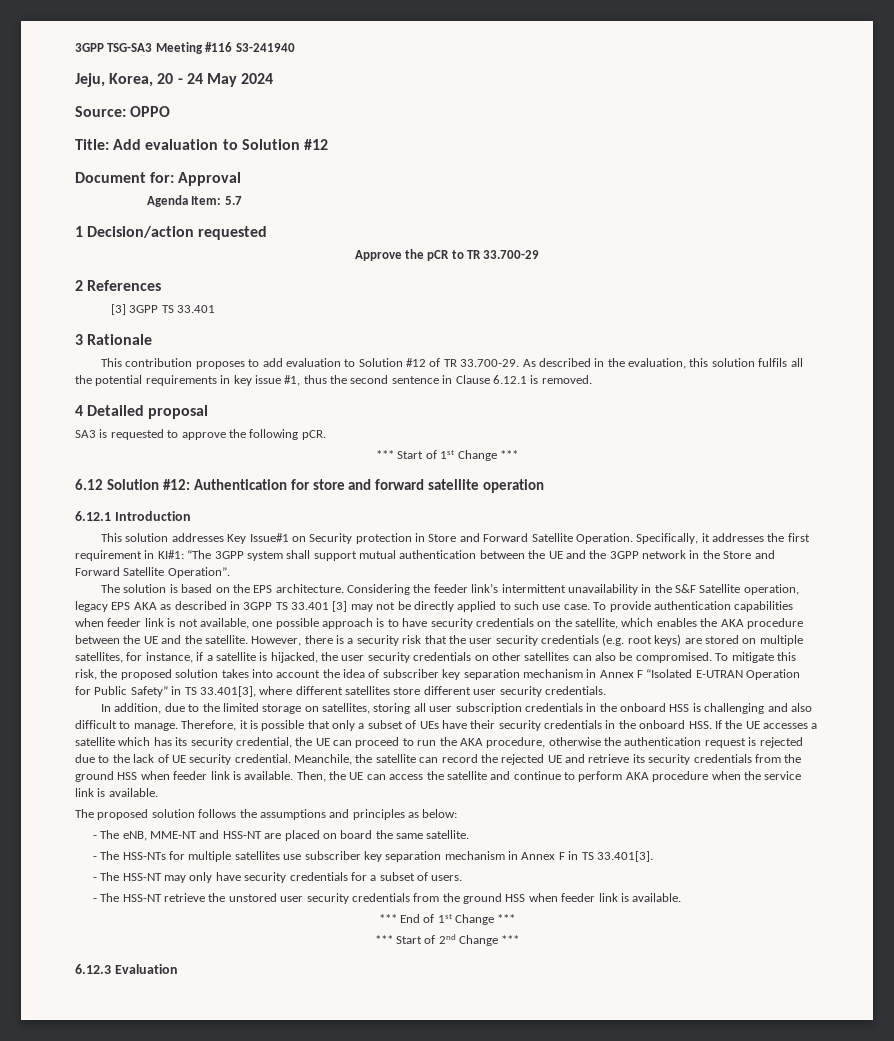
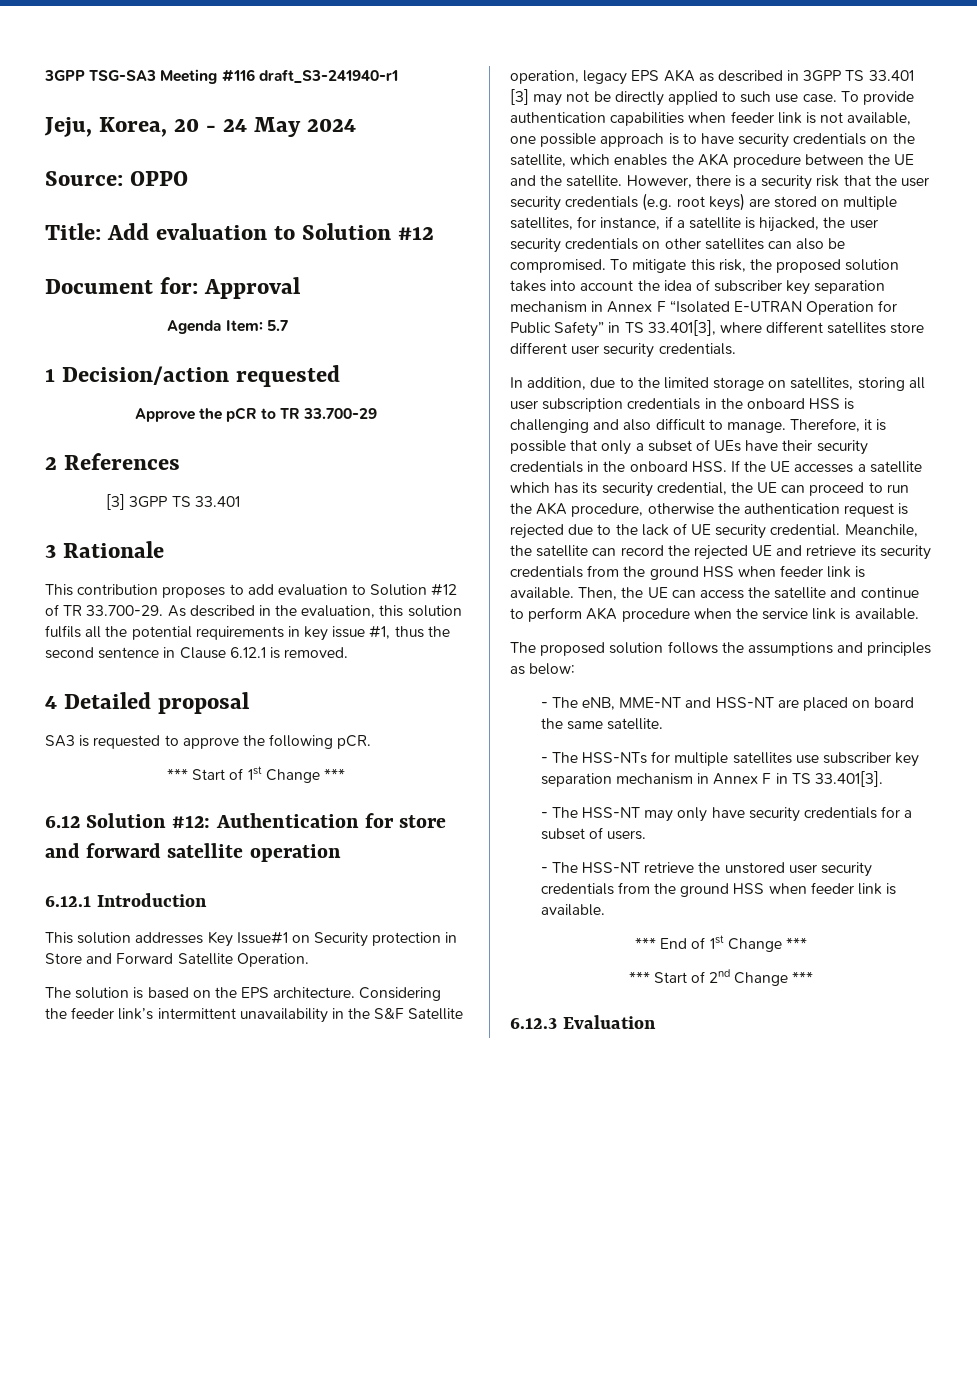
[235,43,295,52] S3-241940 -> [258,69,398,83] draft_S3-241940-r1
[636,533,810,544] [75,550,775,561] [75,567,230,578] Specifically, it addresses the first requirement in KI#1: “The 3GPP system shall support mutual authentication between the UE and the 3GPP network in the Store and Forward Satellite Operation”. -> (309, 960) none

